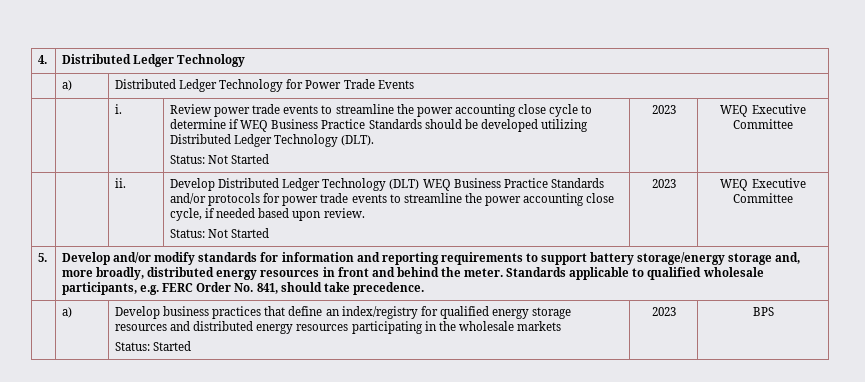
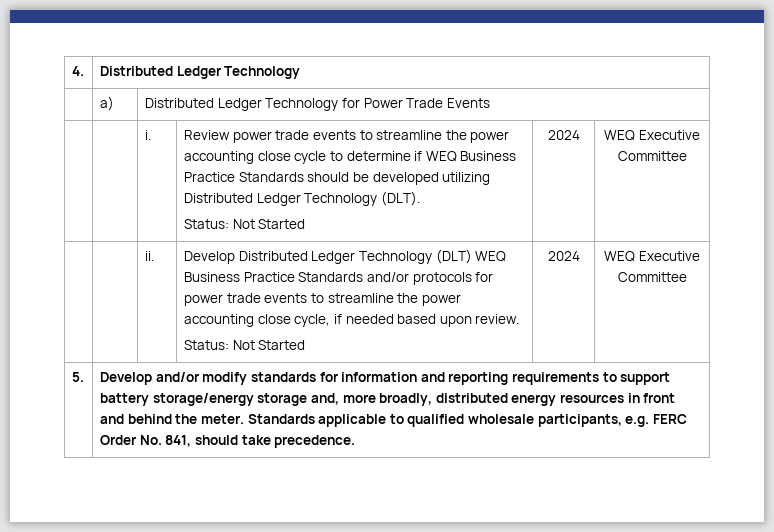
[651,105,676,114] 2023 -> [547,130,580,140] 2024
[651,179,676,188] 2023 -> [547,251,580,261] 2024
[62,307,73,318] [115,306,572,319] [115,321,561,334] [115,341,192,351] [651,307,676,316] [752,307,774,316] // | a) | Develop business practices that define an index/registry for qualified energy storage resources and distributed energy resources participating in the wholesale markets // Status: Started | 2023 | BPS -> (356, 441) none

